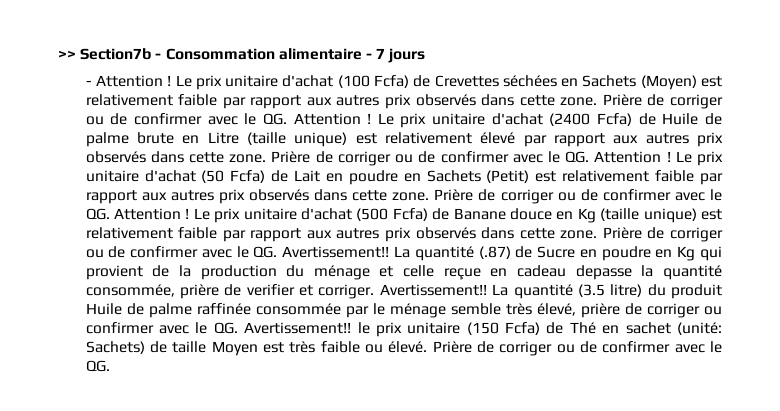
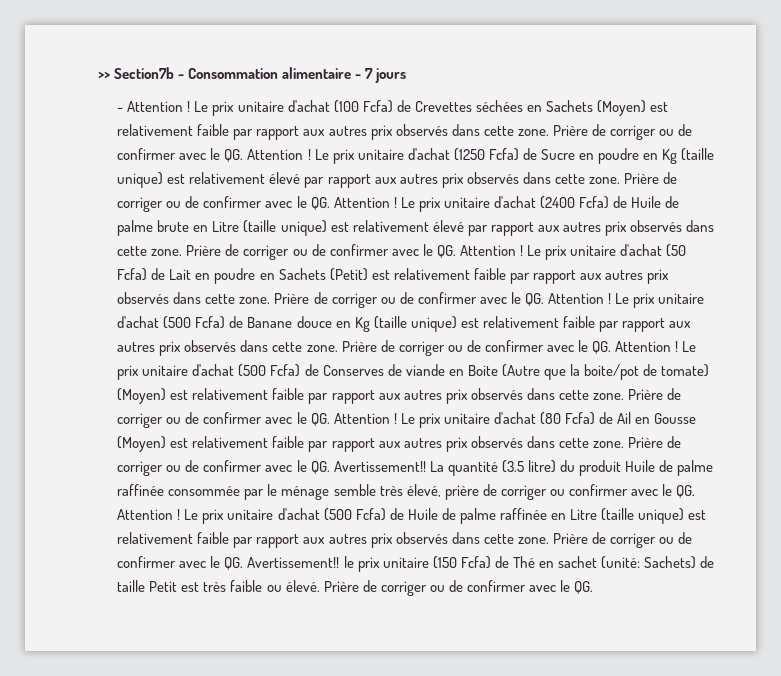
(543, 119) none -> [453,148,715,164] [117,172,677,188] [117,196,536,212] (1250 Fcfa) de Sucre en poudre en Kg (taille unique) est relativement élevé par rapport aux autres prix observés dans cette zone. Prière de corriger ou de confirmer avec le QG. Attention ! Le prix unitaire d'achat
[282,246,722,261] [85,265,723,280] [85,284,375,299] Avertissement!! La quantité (.87) de Sucre en poudre en Kg qui provient de la production du ménage et celle reçue en cadeau depasse la quantité consommée, prière de verifier et corriger. -> [615,341,697,352] [117,364,710,380] [117,388,681,404] [117,412,697,428] [117,436,681,452] [117,460,330,476] Attention ! Le prix unitaire d'achat (500 Fcfa) de Conserves de viande en Boite (Autre que la boite/pot de tomate) (Moyen) est relativement faible par rapport aux autres prix observés dans cette zone. Prière de corriger ou de confirmer avec le QG. Attention ! Le prix unitaire d'achat (80 Fcfa) de Ail en Gousse (Moyen) est relativement faible par rapport aux autres prix observés dans cette zone. Prière de corriger ou de confirmer avec le QG.
(238, 328) none -> [117,508,707,524] [117,532,693,548] [117,556,244,570] Attention ! Le prix unitaire d'achat (500 Fcfa) de Huile de palme raffinée en Litre (taille unique) est relativement faible par rapport aux autres prix observés dans cette zone. Prière de corriger ou de confirmer avec le QG.
[211,341,258,356] Moyen -> [149,581,178,592] Petit

